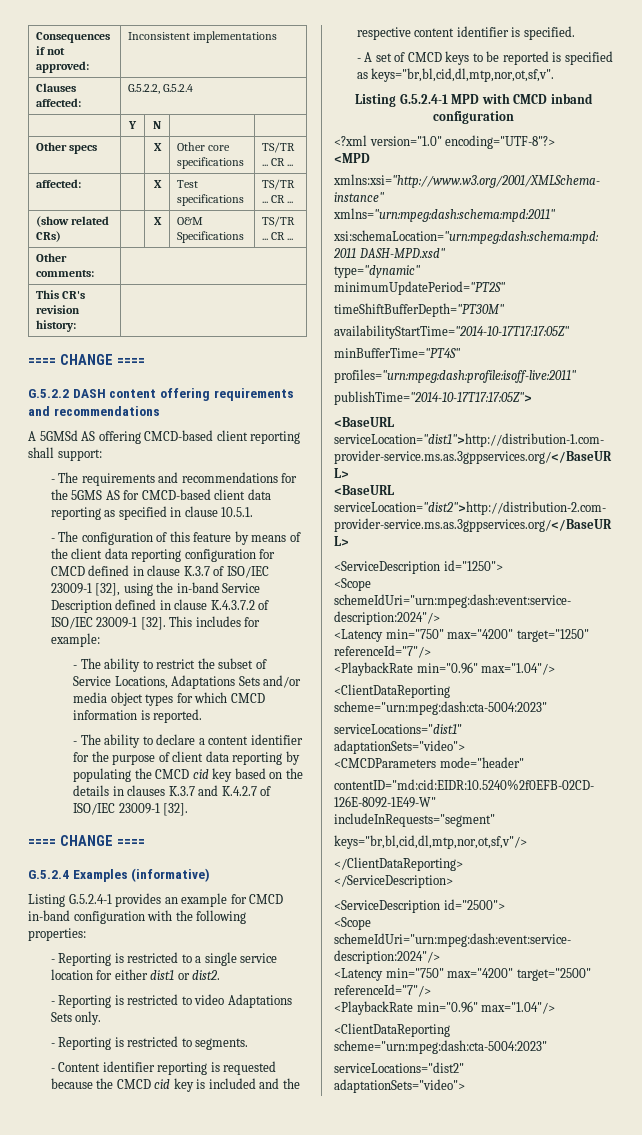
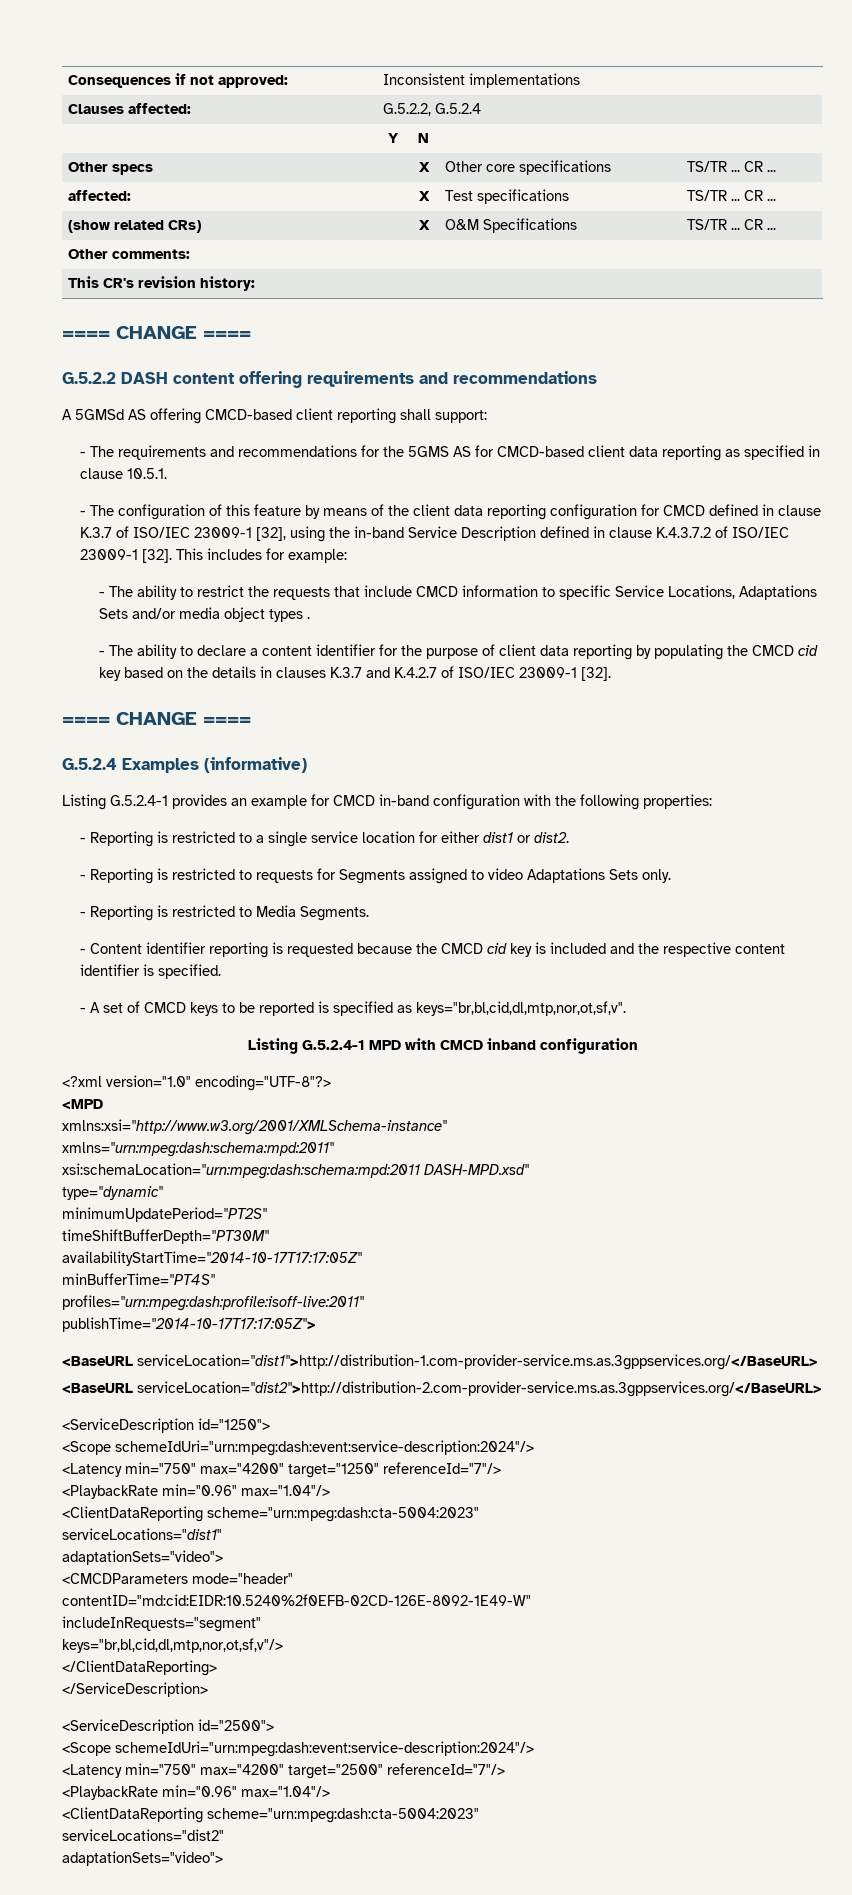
[218,658,267,669] subset of -> [272,585,611,600] requests that include CMCD information to specific
[176,692,265,703] [73,709,203,723] for which CMCD information is reported. -> [306,616,310,619] .
(192, 1000) none -> [256,868,485,884] requests for Segments assigned to
[195,1038,249,1050] segments. -> [256,905,370,921] Media Segments.

